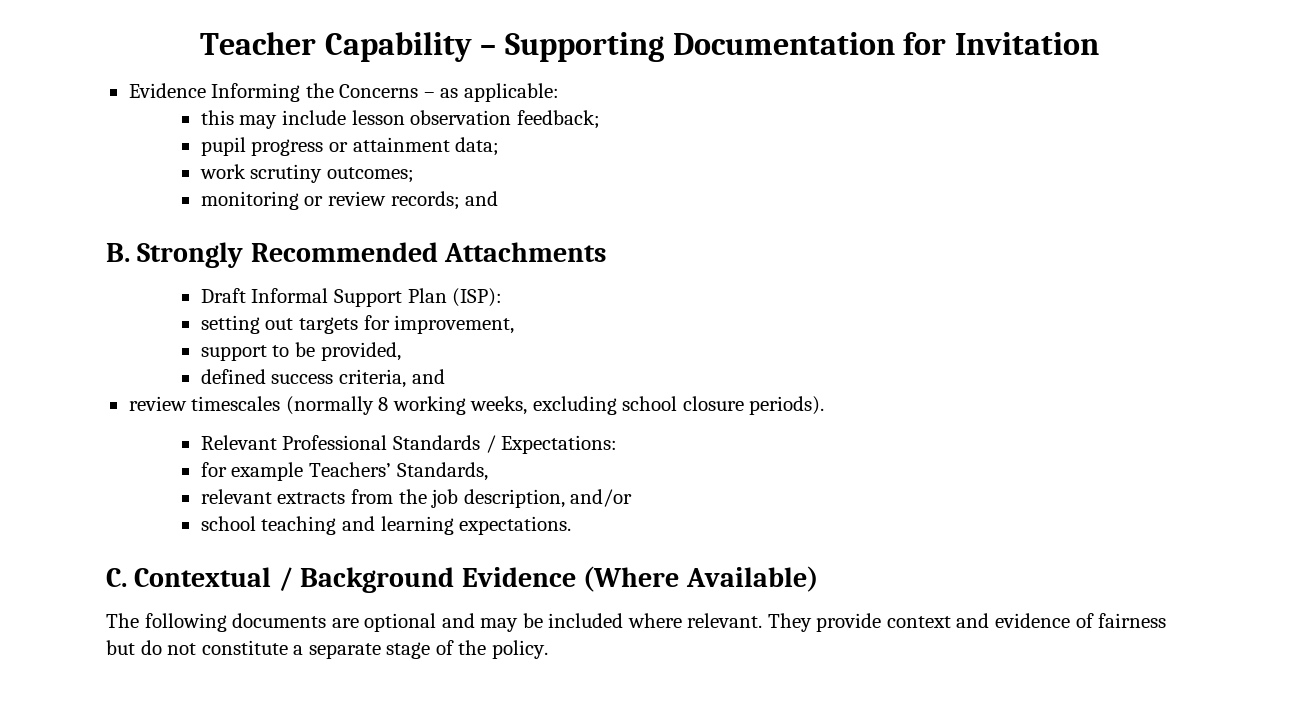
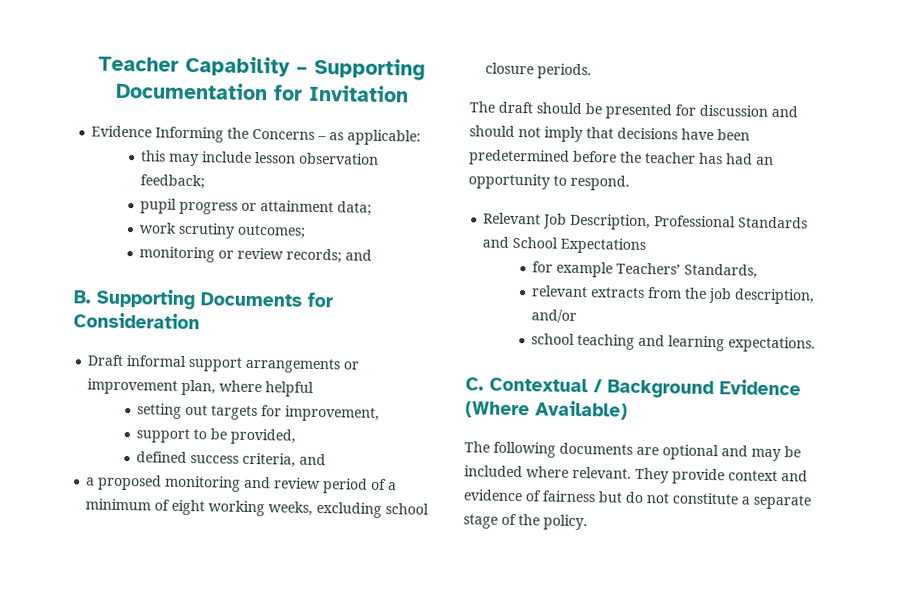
[137,242,607,268] [200,288,503,307] Strongly Recommended Attachments // Draft Informal Support Plan (ISP): -> [96,288,334,311] [73,312,200,330] [87,354,360,374] [87,378,315,397] Supporting Documents for Consideration // Draft informal support arrangements or improvement plan, where helpful
[128,396,389,415] review timescales (normally 8 -> [86,474,398,494] [85,498,206,516] a proposed monitoring and review period of a minimum of eight
[749,396,825,415] [200,435,618,454] periods). // Relevant Professional Standards / Expectations: -> [537,63,593,80] [469,101,798,120] [469,125,750,143] [469,149,774,166] [468,173,630,191] [483,212,809,231] [482,236,647,255] periods. // The draft should be presented for discussion and should not imply that decisions have been predetermined before the teacher has had an opportunity to respond. // Relevant Job Description, Professional Standards and School Expectations

